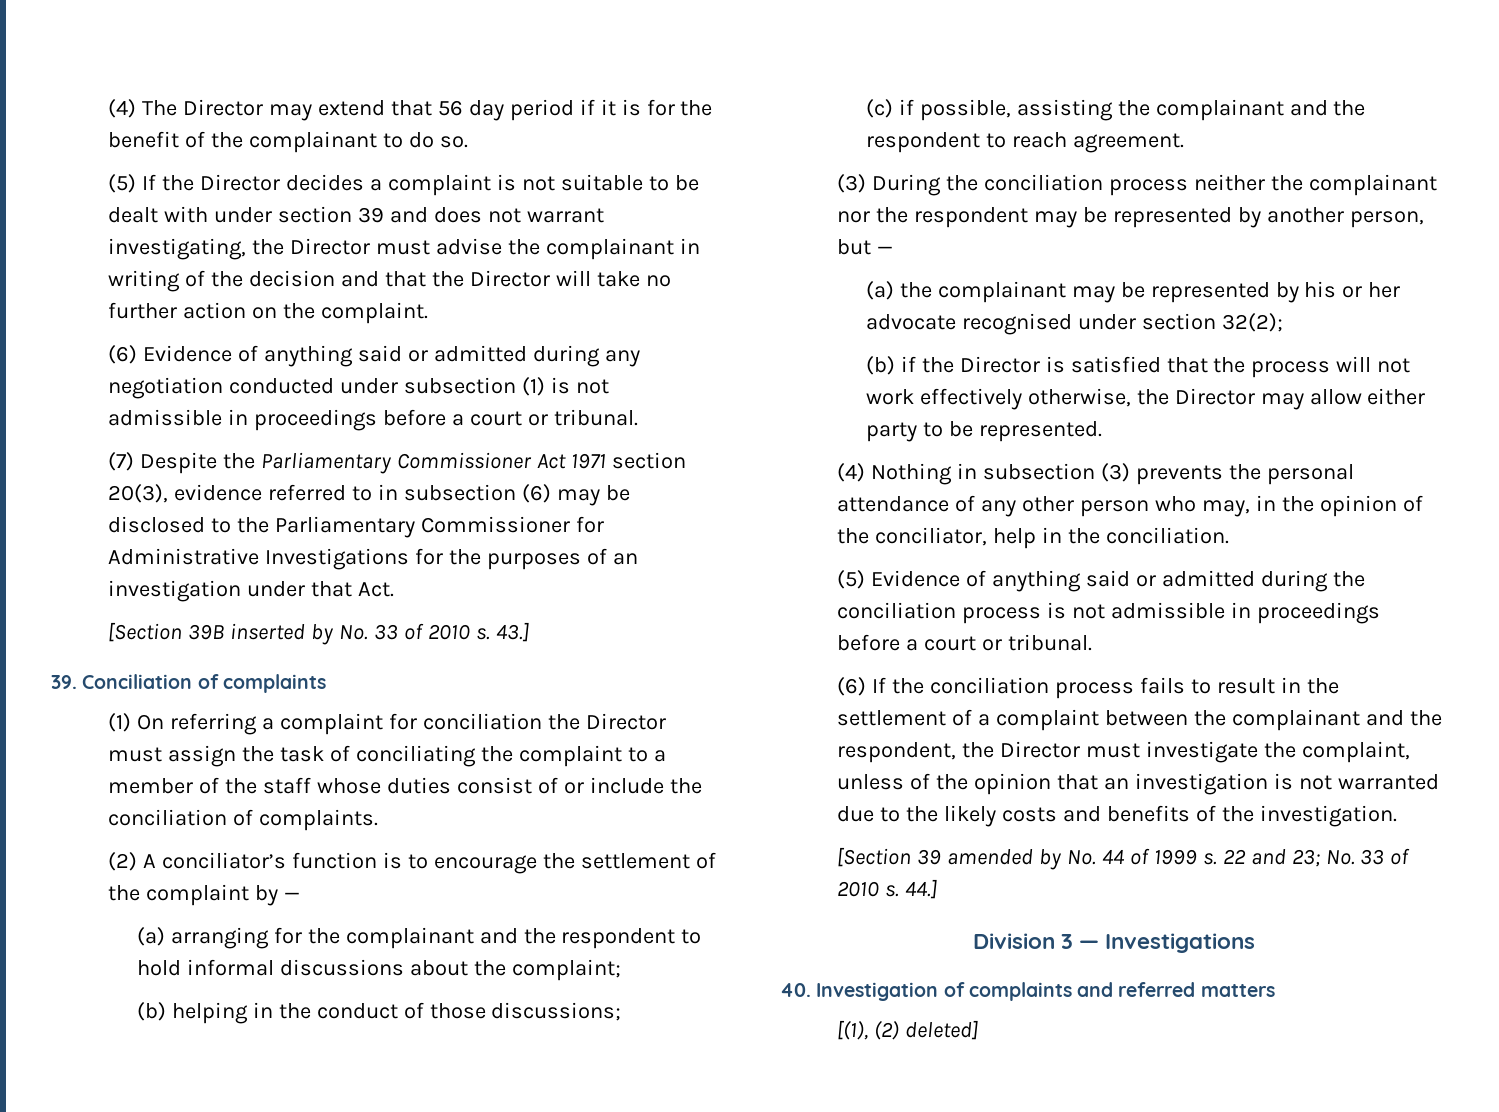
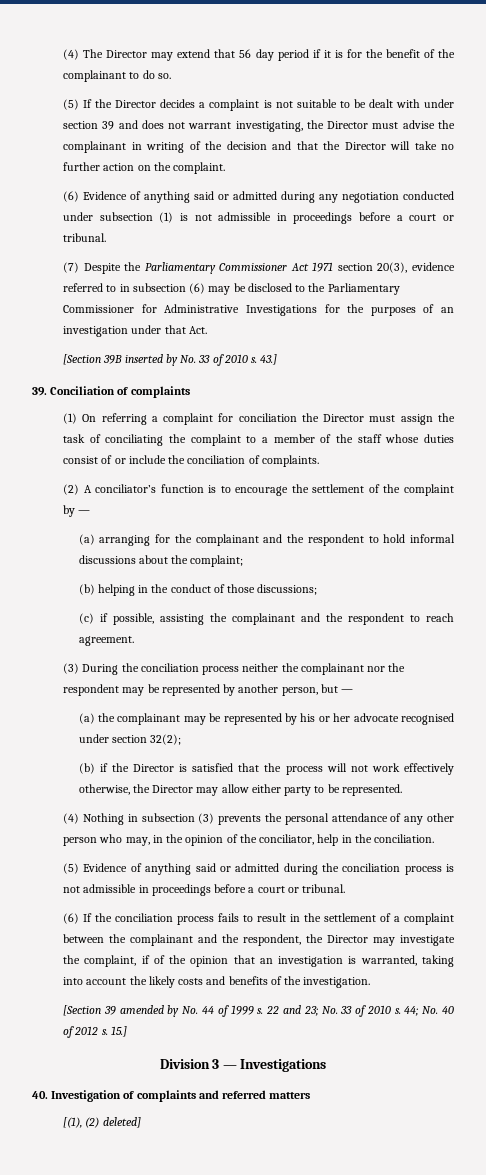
[1086,743,1141,758] must -> [373,937,396,946] may
[837,774,905,790] unless -> [141,955,150,964] if
[1298,774,1439,790] [837,806,901,822] not warranted due to -> [360,955,455,967] [63,977,127,985] warranted, taking into account
[905,879,938,899] 44.] -> [404,1006,455,1016] [63,1026,127,1038] 44; No. 40 of 2012 s. 15.]

